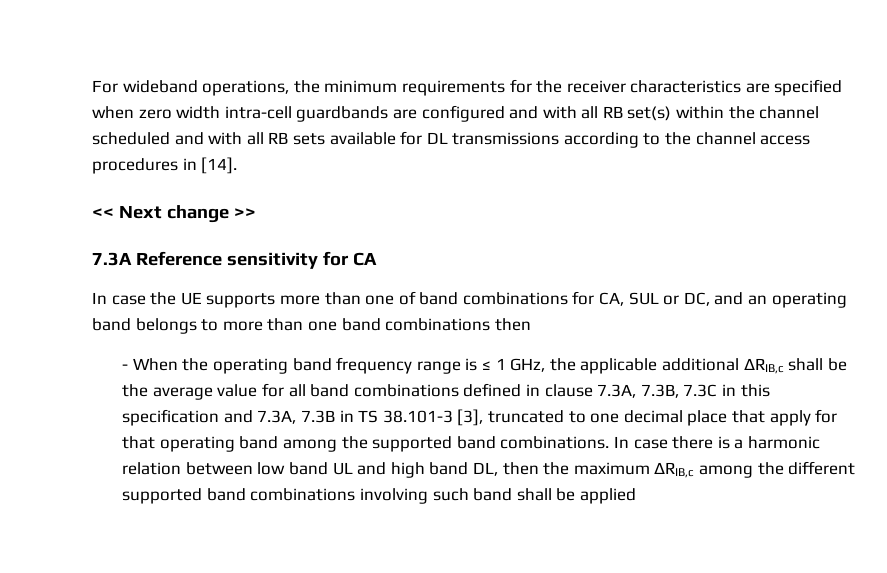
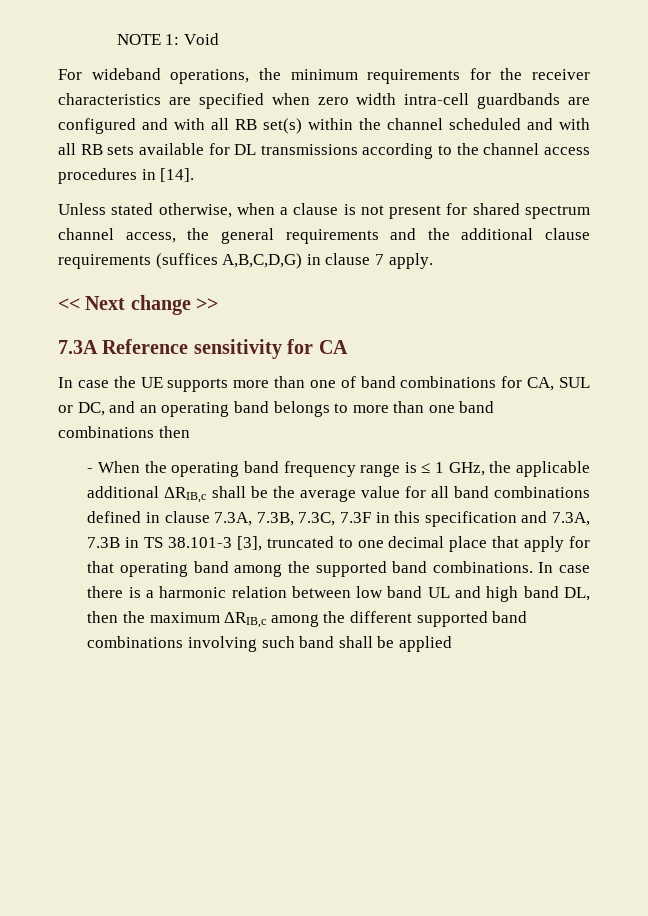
(92, 86) none -> [116,33,219,45] NOTE 1: Void //
(238, 165) none -> [58,203,590,219] [58,228,590,244] [58,253,433,269] // Unless stated otherwise, when a clause is not present for shared spectrum channel access, the general requirements and the additional clause requirements (suffices A,B,C,D,G) in clause 7 apply.
[683,384,718,397] 7.3C -> [298,512,371,526] 7.3C, 7.3F

